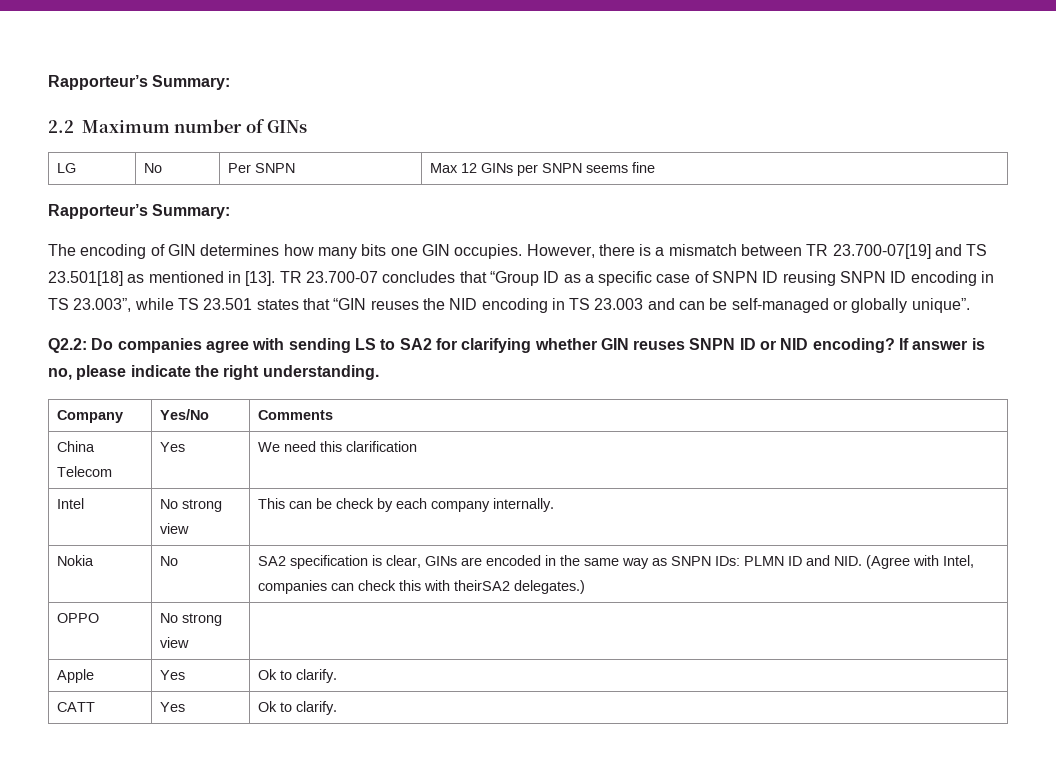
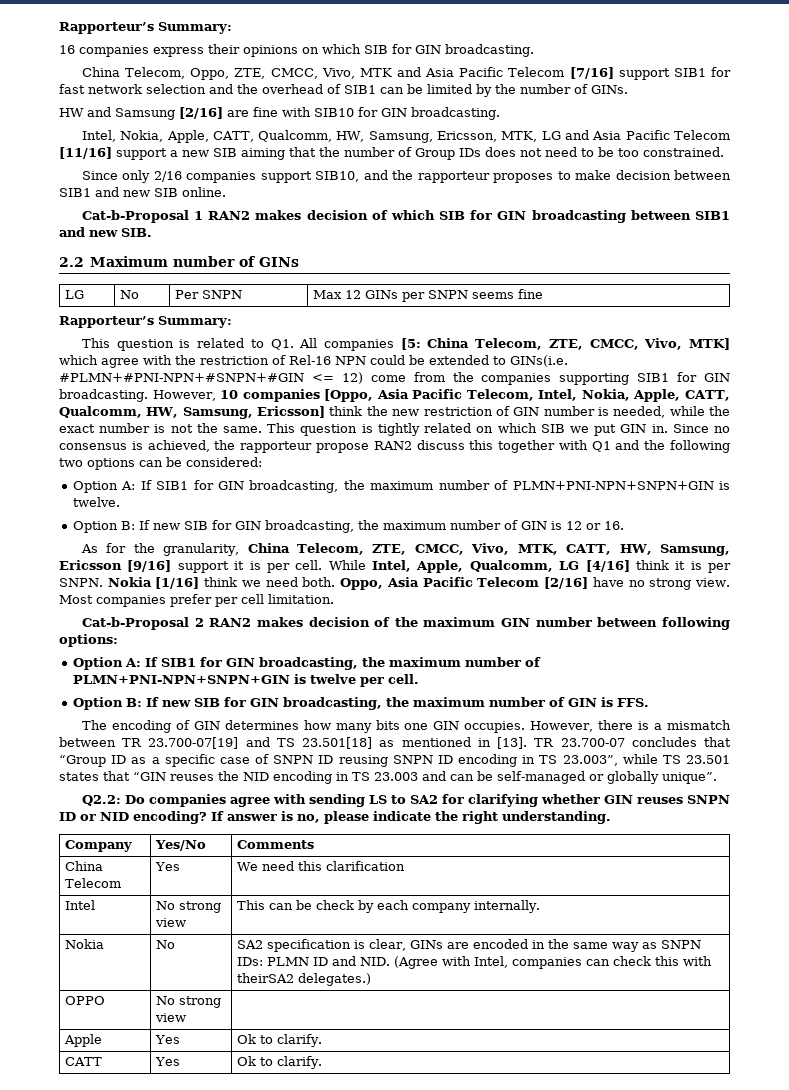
[48,75,231,90] Rapporteur’s Summary: -> [59,22,232,34] [59,44,534,57] [81,67,732,80] [59,84,628,97] [59,107,500,120] [81,130,730,143] [59,147,724,160] [81,170,731,183] [59,187,226,197] [81,210,731,223] [59,227,152,237] Rapporteur’s Summary: // 16 companies express their opinions on which SIB for GIN broadcasting. // China Telecom, Oppo, ZTE, CMCC, Vivo, MTK and Asia Pacific Telecom [7/16] support SIB1 for fast network selection and the overhead of SIB1 can be limited by the number of GINs. // HW and Samsung [2/16] are fine with SIB10 for GIN broadcasting. // Intel, Nokia, Apple, CATT, Qualcomm, HW, Samsung, Ericsson, MTK, LG and Asia Pacific Telecom [11/16] support a new SIB aiming that the number of Group IDs does not need to be too constrained. // Since only 2/16 companies support SIB10, and the rapporteur proposes to make decision between SIB1 and new SIB online. // Cat-b-Proposal 1 RAN2 makes decision of which SIB for GIN broadcasting between SIB1 and new SIB.
(231, 211) none -> [81,338,730,351] [59,355,568,368] [59,372,730,385] [59,389,731,402] [59,406,731,419] [59,423,731,436] [59,440,731,453] [59,457,262,470] [72,480,730,493] [72,497,120,507] [72,520,624,533] [80,543,730,556] [59,560,731,573] [59,577,731,590] [59,594,334,607] [81,617,731,630] [59,634,118,647] [72,657,541,670] [72,674,419,687] [72,697,649,710] // This question is related to Q1. All companies [5: China Telecom, ZTE, CMCC, Vivo, MTK] which agree with the restriction of Rel-16 NPN could be extended to GINs(i.e. #PLMN+#PNI-NPN+#SNPN+#GIN <= 12) come from the companies supporting SIB1 for GIN broadcasting. However, 10 companies [Oppo, Asia Pacific Telecom, Intel, Nokia, Apple, CATT, Qualcomm, HW, Samsung, Ericsson] think the new restriction of GIN number is needed, while the exact number is not the same. This question is tightly related on which SIB we put GIN in. Since no consensus is achieved, the rapporteur propose RAN2 discuss this together with Q1 and the following two options can be considered: // Option A: If SIB1 for GIN broadcasting, the maximum number of PLMN+PNI-NPN+SNPN+GIN is twelve. // Option B: If new SIB for GIN broadcasting, the maximum number of GIN is 12 or 16. // As for the granularity, China Telecom, ZTE, CMCC, Vivo, MTK, CATT, HW, Samsung, Ericsson [9/16] support it is per cell. While Intel, Apple, Qualcomm, LG [4/16] think it is per SNPN. Nokia [1/16] think we need both. Oppo, Asia Pacific Telecom [2/16] have no strong view. Most companies prefer per cell limitation. // Cat-b-Proposal 2 RAN2 makes decision of the maximum GIN number between following options: // Option A: If SIB1 for GIN broadcasting, the maximum number of PLMN+PNI-NPN+SNPN+GIN is twelve per cell. // Option B: If new SIB for GIN broadcasting, the maximum number of GIN is FFS.

